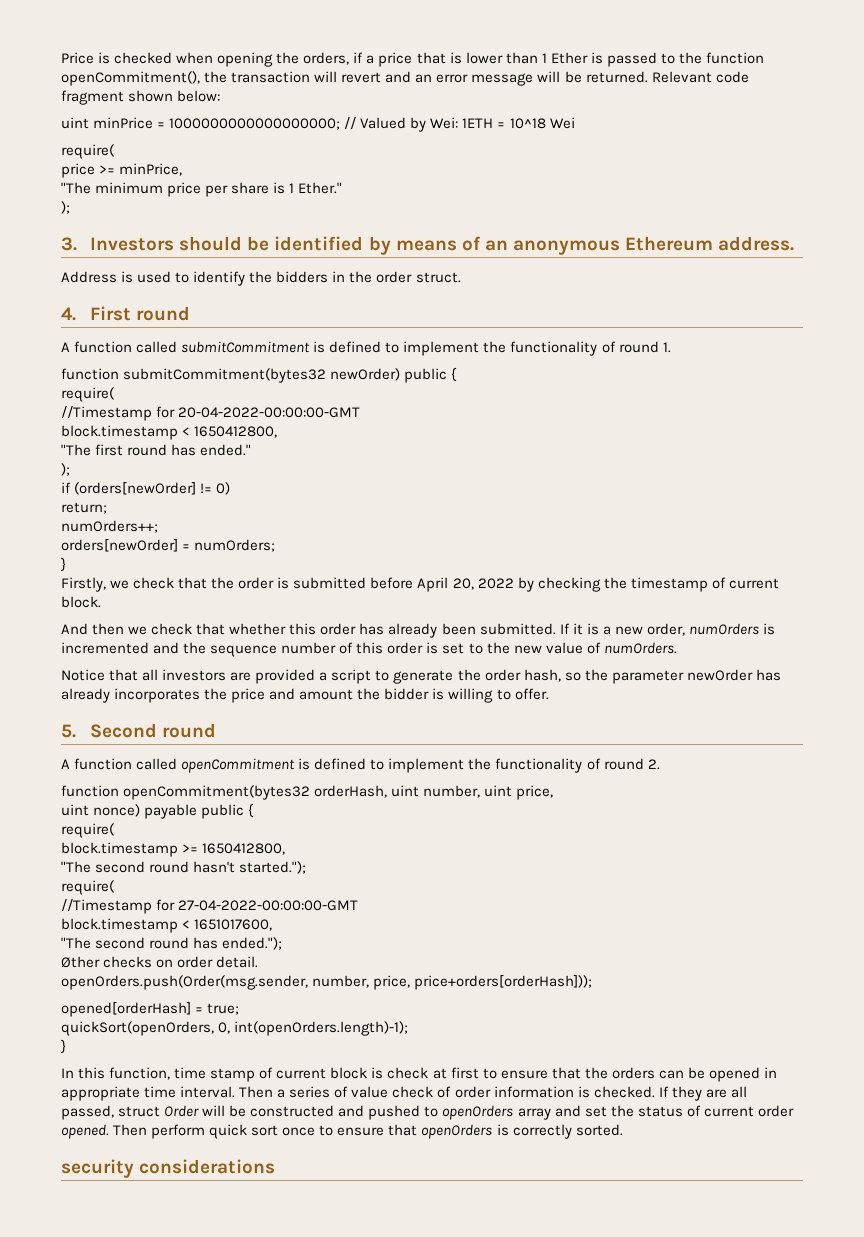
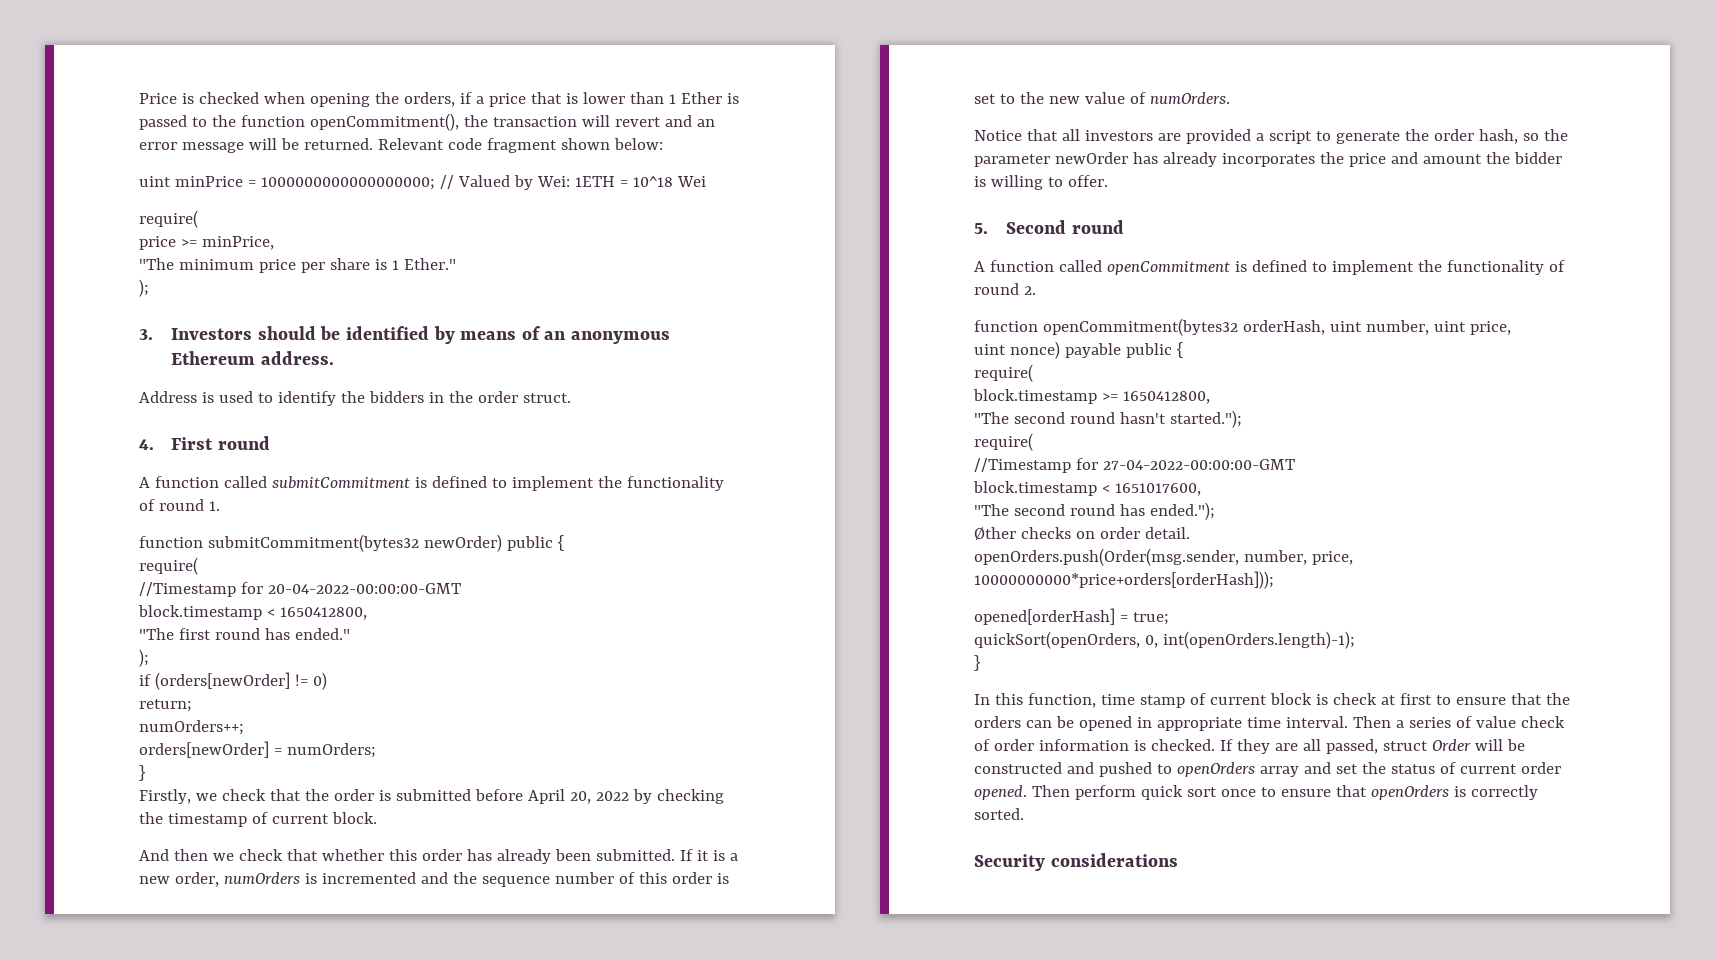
[414,975,593,990] price+orders[orderHash])); -> [974,571,1274,589] 10000000000*price+orders[orderHash]));
[61,1159,134,1178] security -> [974,854,1045,871] Security

